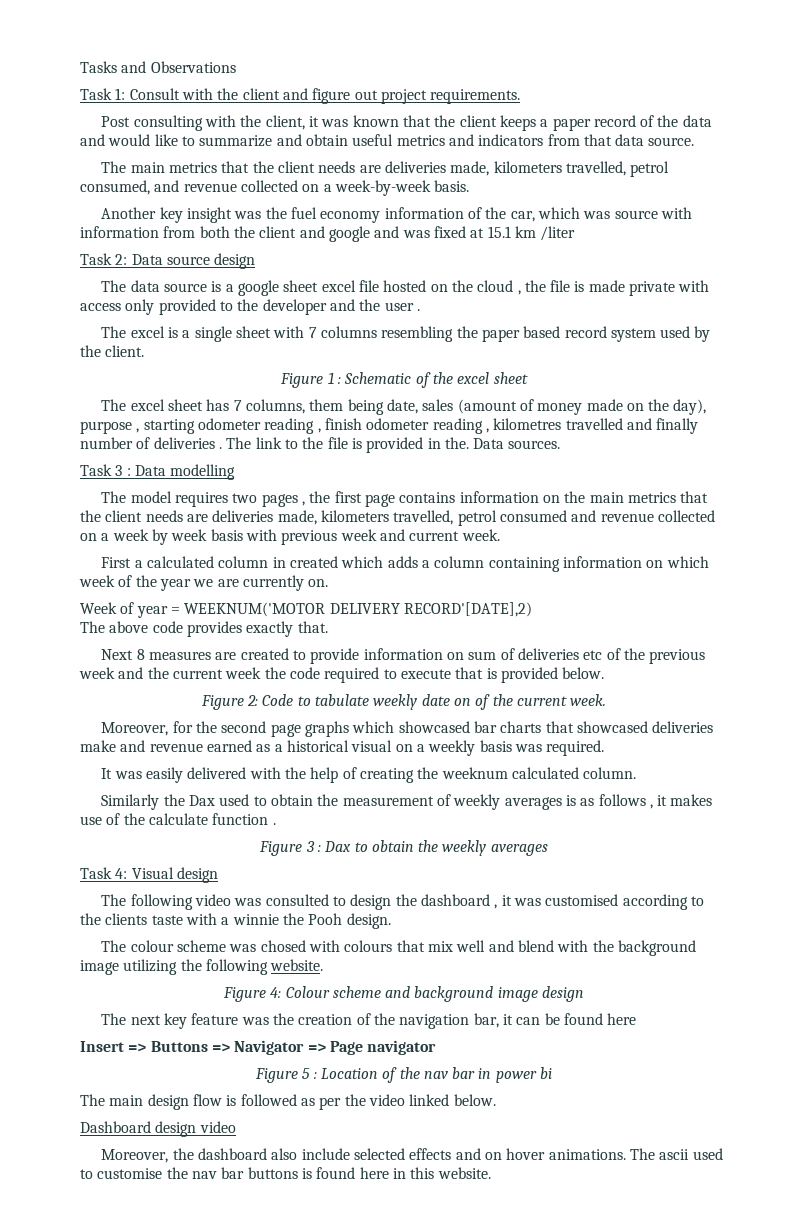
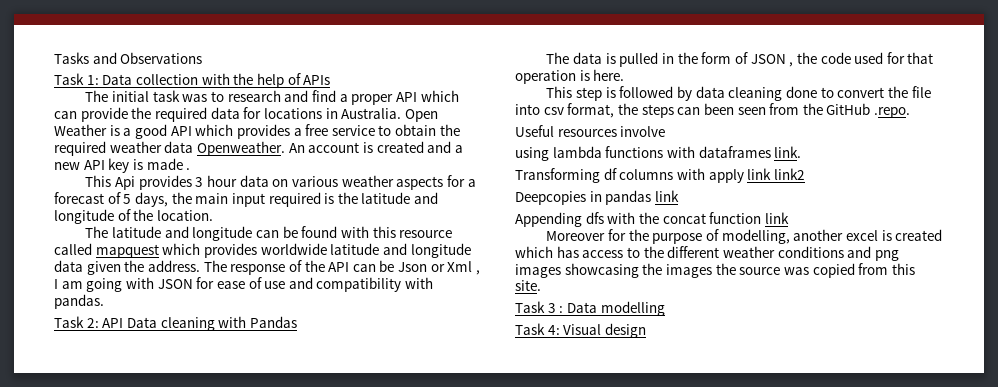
[129,88,521,104] [101,115,712,131] [80,134,695,147] [101,161,670,177] [80,180,470,196] [101,207,692,223] [80,226,576,242] [80,253,256,269] [101,280,710,296] [80,299,420,315] [101,326,711,342] [80,345,145,357] [280,372,528,388] [101,399,707,415] [80,418,699,434] [80,437,561,453] Consult with the client and figure out project requirements. // Post consulting with the client, it was known that the client keeps a paper record of the data and would like to summarize and obtain useful metrics and indicators from that data source. // The main metrics that the client needs are deliveries made, kilometers travelled, petrol consumed, and revenue collected on a week-by-week basis. // Another key insight was the fuel economy information of the car, which was source with information from both the client and google and was fixed at 15.1 km /liter // Task 2: Data source design // The data source is a google sheet excel file hosted on the cloud , the file is made private with access only provided to the developer and the user . // The excel is a single sheet with 7 columns resembling the paper based record system used by the client. // Figure 1 : Schematic of the excel sheet // The excel sheet has 7 columns, them being date, sales (amount of money made on the day), purpose , starting odometer reading , finish odometer reading , kilometres travelled and finally number of deliveries . The link to the file is provided in the. Data sources. -> [102,73,331,88] [85,90,459,105] [54,107,438,122] [54,124,460,139] [54,141,463,156] [54,158,191,173] [85,175,476,190] [54,192,439,207] [54,209,213,224] [85,226,453,241] [54,243,471,258] [54,260,481,275] [54,277,434,292] [54,294,104,309] [54,316,297,331] [546,52,934,67] [515,69,625,84] [546,86,931,101] [515,103,911,118] [515,125,666,137] [515,146,802,161] [515,168,805,183] [515,190,679,205] [515,212,789,227] [546,229,943,244] [515,246,899,261] [515,263,915,278] [515,280,541,291] Data collection with the help of APIs // The initial task was to research and find a proper API which can provide the required data for locations in Australia. Open Weather is a good API which provides a free service to obtain the required weather data Openweather. An account is created and a new API key is made . // This Api provides 3 hour data on various weather aspects for a forecast of 5 days, the main input required is the latitude and longitude of the location. // The latitude and longitude can be found with this resource called mapquest which provides worldwide latitude and longitude data given the address. The response of the API can be Json or Xml , I am going with JSON for ease of use and compatibility with pandas. // Task 2: API Data cleaning with Pandas // The data is pulled in the form of JSON , the code used for that operation is here. // This step is followed by data cleaning done to convert the file into csv format, the steps can been seen from the GitHub .repo. // Useful resources involve // using lambda functions with dataframes link. // Transforming df columns with apply link link2 // Deepcopies in pandas link // Appending dfs with the concat function link // Moreover for the purpose of modelling, another excel is created which has access to the different weather conditions and png images showcasing the images the source was copied from this site.
[101,491,709,507] [80,510,715,526] [80,529,500,545] [101,556,709,572] [79,575,329,591] [80,602,532,618] [80,621,328,637] [101,648,706,664] [79,667,605,683] [200,694,607,710] [101,721,714,737] [80,740,605,756] [101,767,637,783] [101,794,713,810] [80,813,276,825] [259,840,548,856] [80,867,218,883] [101,894,704,910] [80,913,391,929] [101,940,696,956] [80,959,324,975] [222,986,585,1002] [101,1013,637,1029] [80,1040,437,1055] [254,1067,553,1083] [80,1094,496,1110] [80,1121,236,1137] [101,1148,723,1163] [80,1167,491,1179] The model requires two pages , the first page contains information on the main metrics that the client needs are deliveries made, kilometers travelled, petrol consumed and revenue collected on a week by week basis with previous week and current week. // First a calculated column in created which adds a column containing information on which week of the year we are currently on. // Week of year = WEEKNUM('MOTOR DELIVERY RECORD'[DATE],2) // The above code provides exactly that. // Next 8 measures are created to provide information on sum of deliveries etc of the previous week and the current week the code required to execute that is provided below. // Figure 2: Code to tabulate weekly date on of the current week. // Moreover, for the second page graphs which showcased bar charts that showcased deliveries make and revenue earned as a historical visual on a weekly basis was required. // It was easily delivered with the help of creating the weeknum calculated column. // Similarly the Dax used to obtain the measurement of weekly averages is as follows , it makes use of the calculate function . // Figure 3 : Dax to obtain the weekly averages // Task 4: Visual design // The following video was consulted to design the dashboard , it was customised according to the clients taste with a winnie the Pooh design. // The colour scheme was chosed with colours that mix well and blend with the background image utilizing the following website. // Figure 4: Colour scheme and background image design // The next key feature was the creation of the navigation bar, it can be found here // Insert => Buttons => Navigator => Page navigator // Figure 5 : Location of the nav bar in power bi // The main design flow is followed as per the video linked below. // Dashboard design video // Moreover, the dashboard also include selected effects and on hover animations. The ascii used to customise the nav bar buttons is found here in this website. -> [515,323,646,338] Task 4: Visual design

